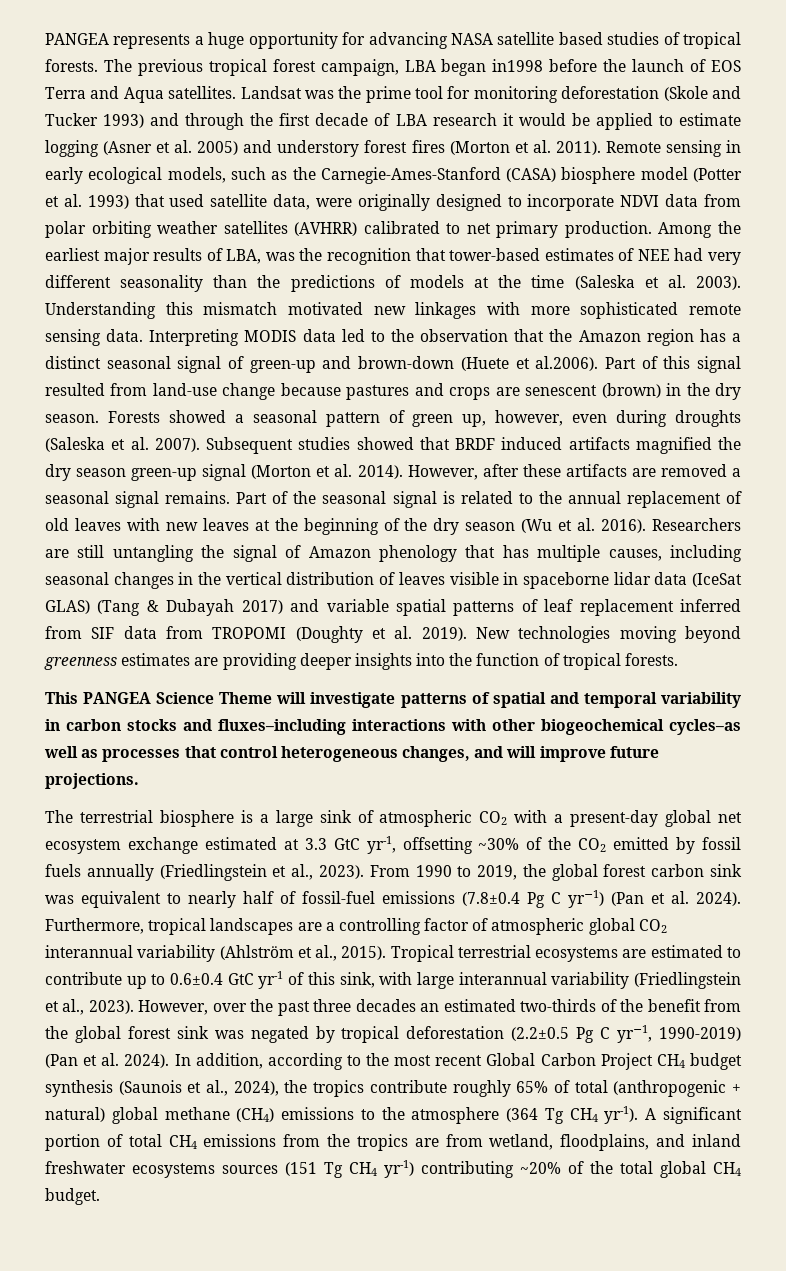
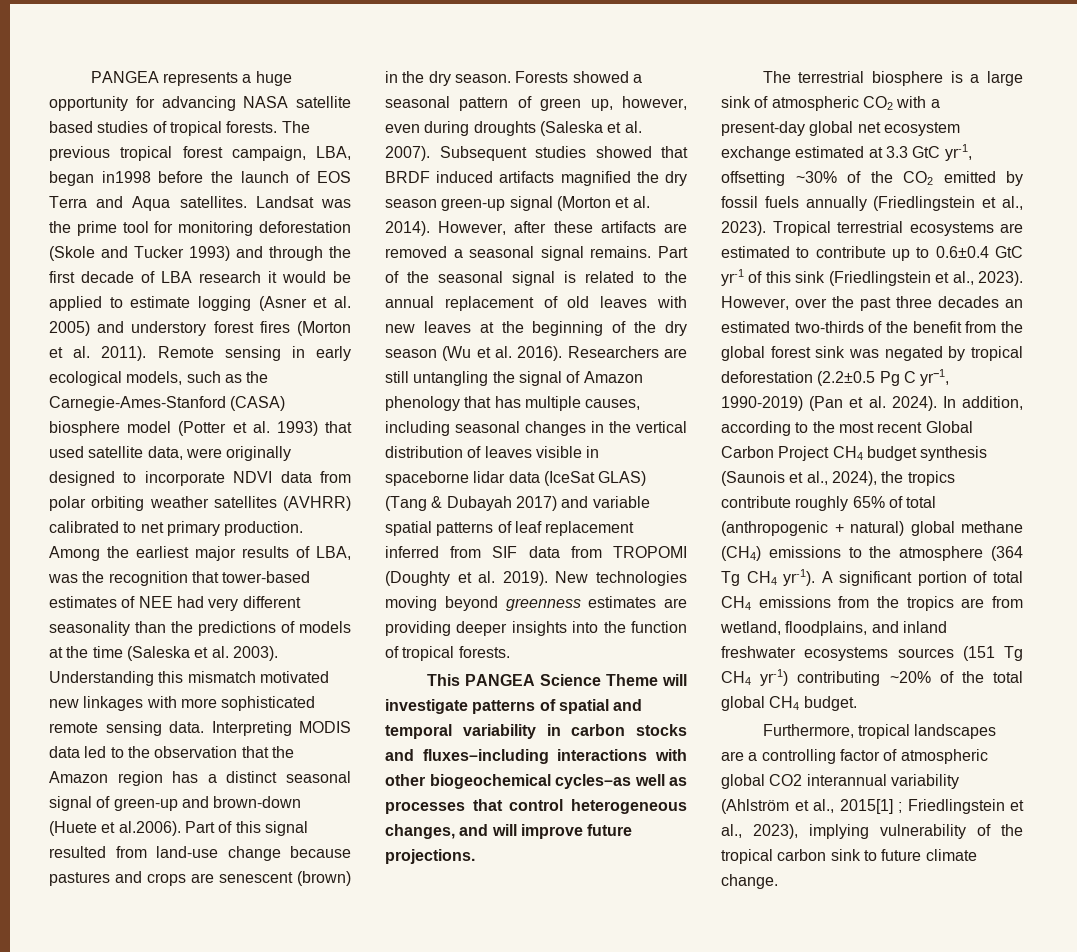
[404,60,436,72] LBA -> [316,146,351,160] LBA,
[369,864,743,881] [45,890,741,908] [45,918,667,935] [45,945,387,962] From 1990 to 2019, the global forest carbon sink was equivalent to nearly half of fossil-fuel emissions (7.8±0.4 Pg C yr−1) (Pan et al. 2024). Furthermore, tropical landscapes are a controlling factor of atmospheric global CO2 interannual variability (Ahlström et al., 2015). -> (766, 228) none
[339,972,630,989] sink, with large interannual variability -> [795,271,826,283] sink
(100, 1196) none -> [762,724,997,739] [721,749,988,764] [721,774,959,789] [721,799,1024,814] [721,824,1023,839] [721,849,977,864] [721,874,778,889] // Furthermore, tropical landscapes are a controlling factor of atmospheric global CO2 interannual variability (Ahlström et al., 2015[1] ; Friedlingstein et al., 2023), implying vulnerability of the tropical carbon sink to future climate change.

